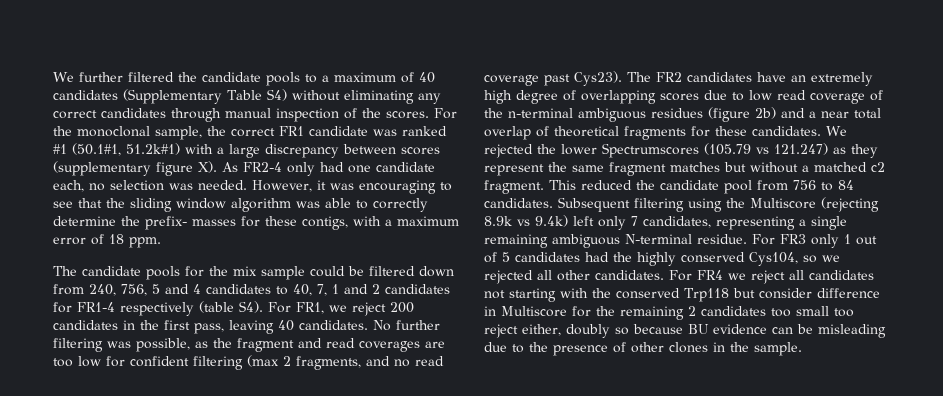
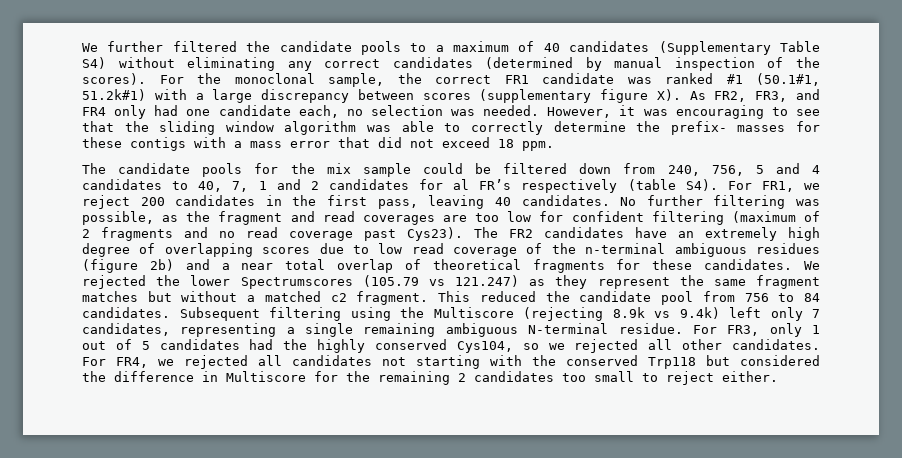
[171,108,221,122] through -> [485,57,602,71] (determined by
[386,111,429,119] scores. -> [82,73,146,85] scores).
[243,162,282,172] FR2-4 -> [714,89,820,102] [82,107,106,116] FR2, FR3, and FR4
[302,216,459,230] [53,234,104,245] contigs, with a maximum error of -> [130,137,490,151] contigs with a mass error that did not exceed
[77,302,115,312] FR1-4 -> [453,179,512,190] al FR’s
[247,355,361,370] (max 2 fragments, -> [731,211,820,223] [82,227,173,241] (maximum of 2 fragments
[780,234,806,244] FR3 -> [727,325,760,336] FR3,
[697,270,785,284] FR4 we reject -> [116,355,248,369] FR4, we rejected
[758,288,812,299] consider -> [740,355,820,366] [82,371,106,382] considered the
[834,308,854,317] [484,324,886,338] [484,342,802,356] too reject either, doubly so because BU evidence can be misleading due to the presence of other clones in the sample. -> [642,371,778,385] to reject either.

